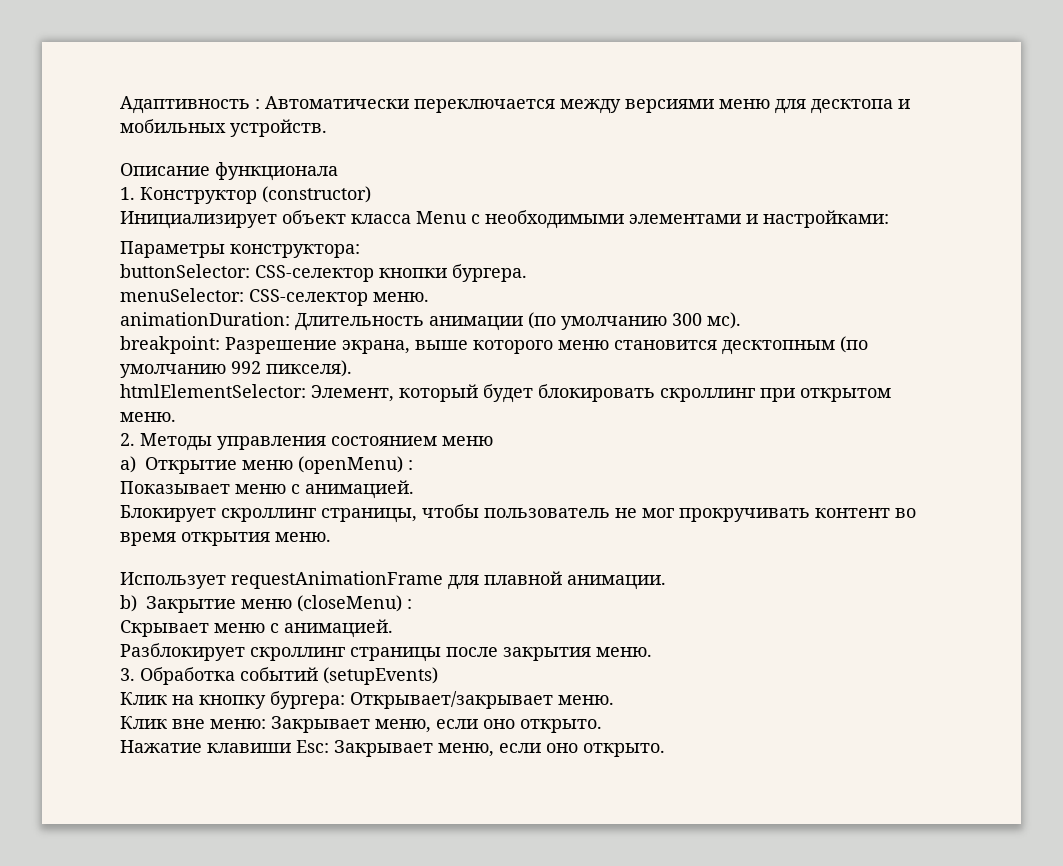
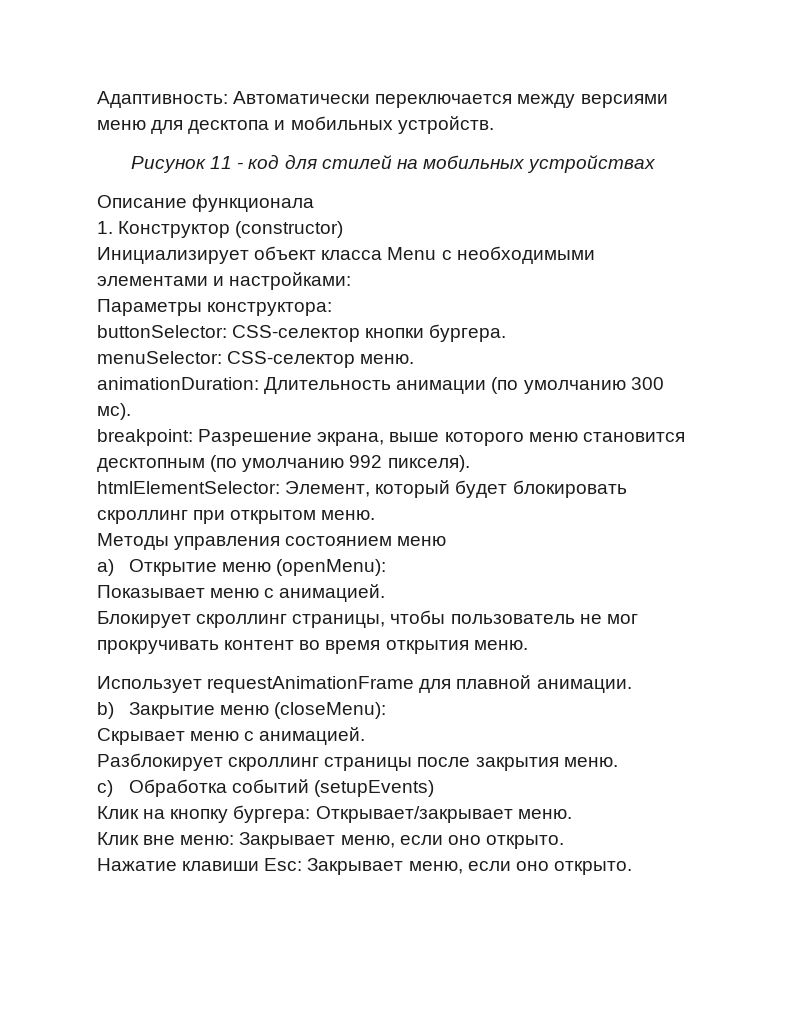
[120,96,260,114] Адаптивность : -> [97,91,228,108] Адаптивность:
(327, 128) none -> [130,154,657,173] // Рисунок 11 - код для стилей на мобильных устройствах
[120,433,135,446] 2. -> (376, 515) none
[298,456,413,474] (openMenu) : -> [276,559,387,576] (openMenu):
[297,595,412,612] (closeMenu) : -> [274,702,387,719] (closeMenu):
[120,668,135,681] 3. -> [97,780,113,797] c)

